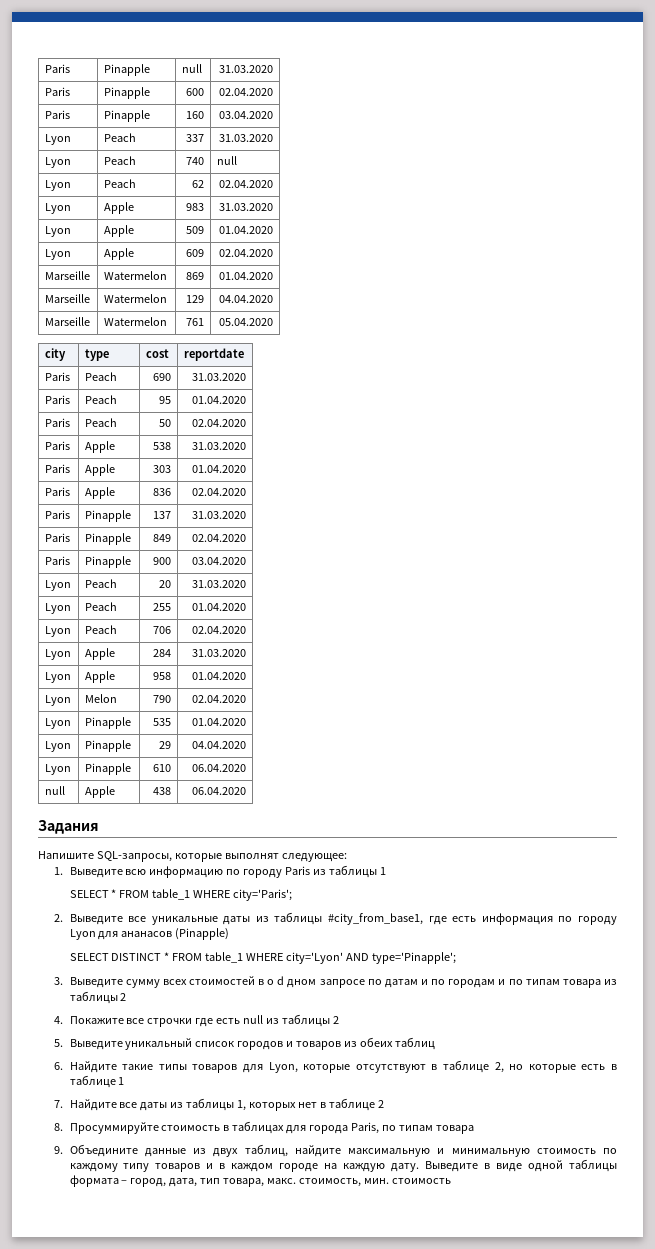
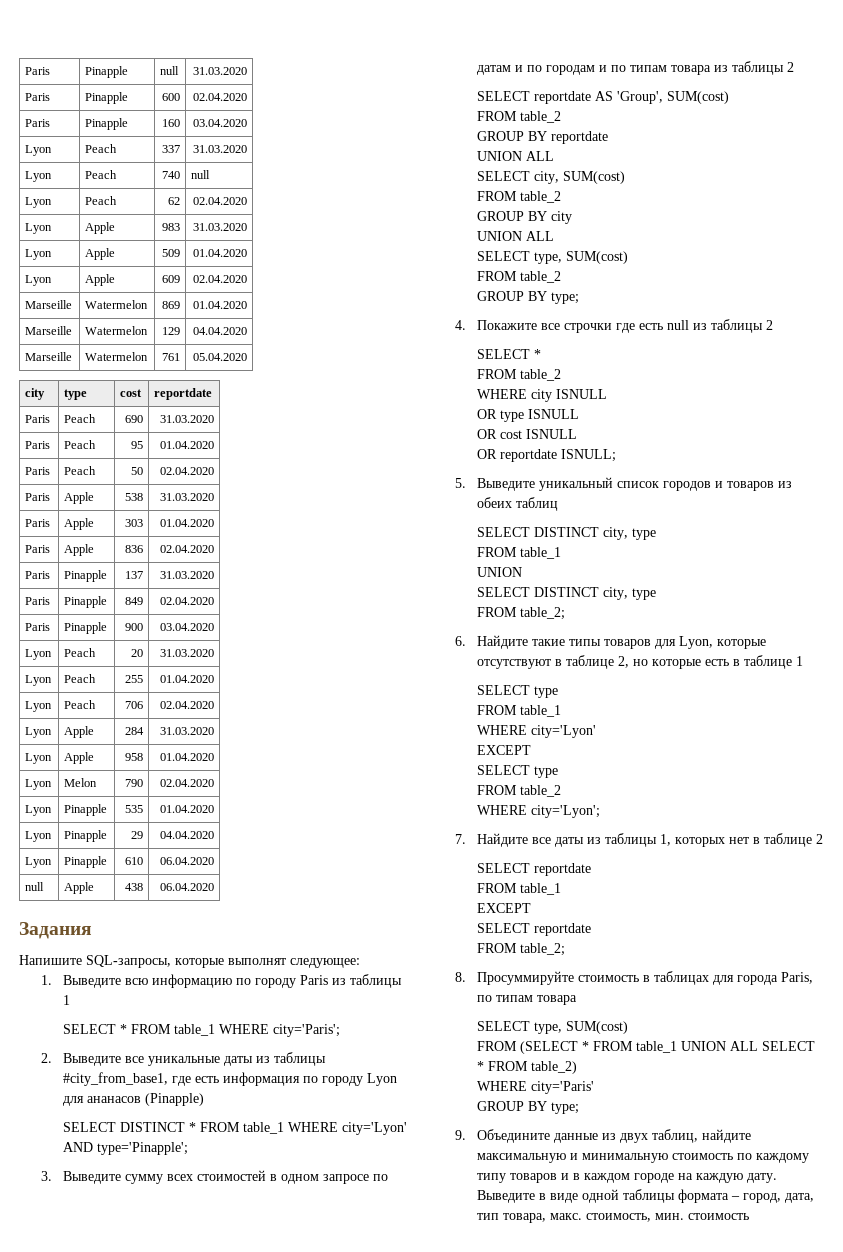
[267,976,317,988] о d дном -> [281,1174,320,1184] одном
(127, 997) none -> [477,91,730,104] [477,111,562,123] [477,131,609,144] [477,151,555,161] [477,171,626,184] [477,191,562,203] [477,211,573,224] [477,231,555,241] [477,251,629,264] [477,271,562,283] [477,291,580,304] // SELECT reportdate AS 'Group', SUM(cost) // FROM table_2 // GROUP BY reportdate // UNION ALL // SELECT city, SUM(cost) // FROM table_2 // GROUP BY city // UNION ALL // SELECT type, SUM(cost) // FROM table_2 // GROUP BY type;
(340, 1020) none -> [477,349,542,359] [477,369,562,381] [477,389,608,402] [477,409,580,422] [477,429,578,439] [477,449,617,462] // SELECT * // FROM table_2 // WHERE city ISNULL // OR type ISNULL // OR cost ISNULL // OR reportdate ISNULL;
(436, 1043) none -> [477,527,657,540] [477,547,562,559] [477,567,523,577] [477,587,657,600] [477,607,566,620] // SELECT DISTINCT city, type // FROM table_1 // UNION // SELECT DISTINCT city, type // FROM table_2;
(125, 1081) none -> [477,685,559,698] [477,705,562,717] [477,725,597,738] [477,745,532,755] [477,765,559,778] [477,785,562,797] [477,805,601,818] // SELECT type // FROM table_1 // WHERE city='Lyon' // EXCEPT // SELECT type // FROM table_2 // WHERE city='Lyon';
(385, 1104) none -> [477,863,592,876] [477,883,562,895] [477,903,532,913] [477,923,592,936] [477,943,566,956] // SELECT reportdate // FROM table_1 // EXCEPT // SELECT reportdate // FROM table_2;
(475, 1129) none -> [477,1021,629,1034] [477,1041,816,1054] [477,1061,578,1074] [477,1081,595,1094] [477,1101,580,1114] // SELECT type, SUM(cost) // FROM (SELECT * FROM table_1 UNION ALL SELECT * FROM table_2) // WHERE city='Paris' // GROUP BY type;

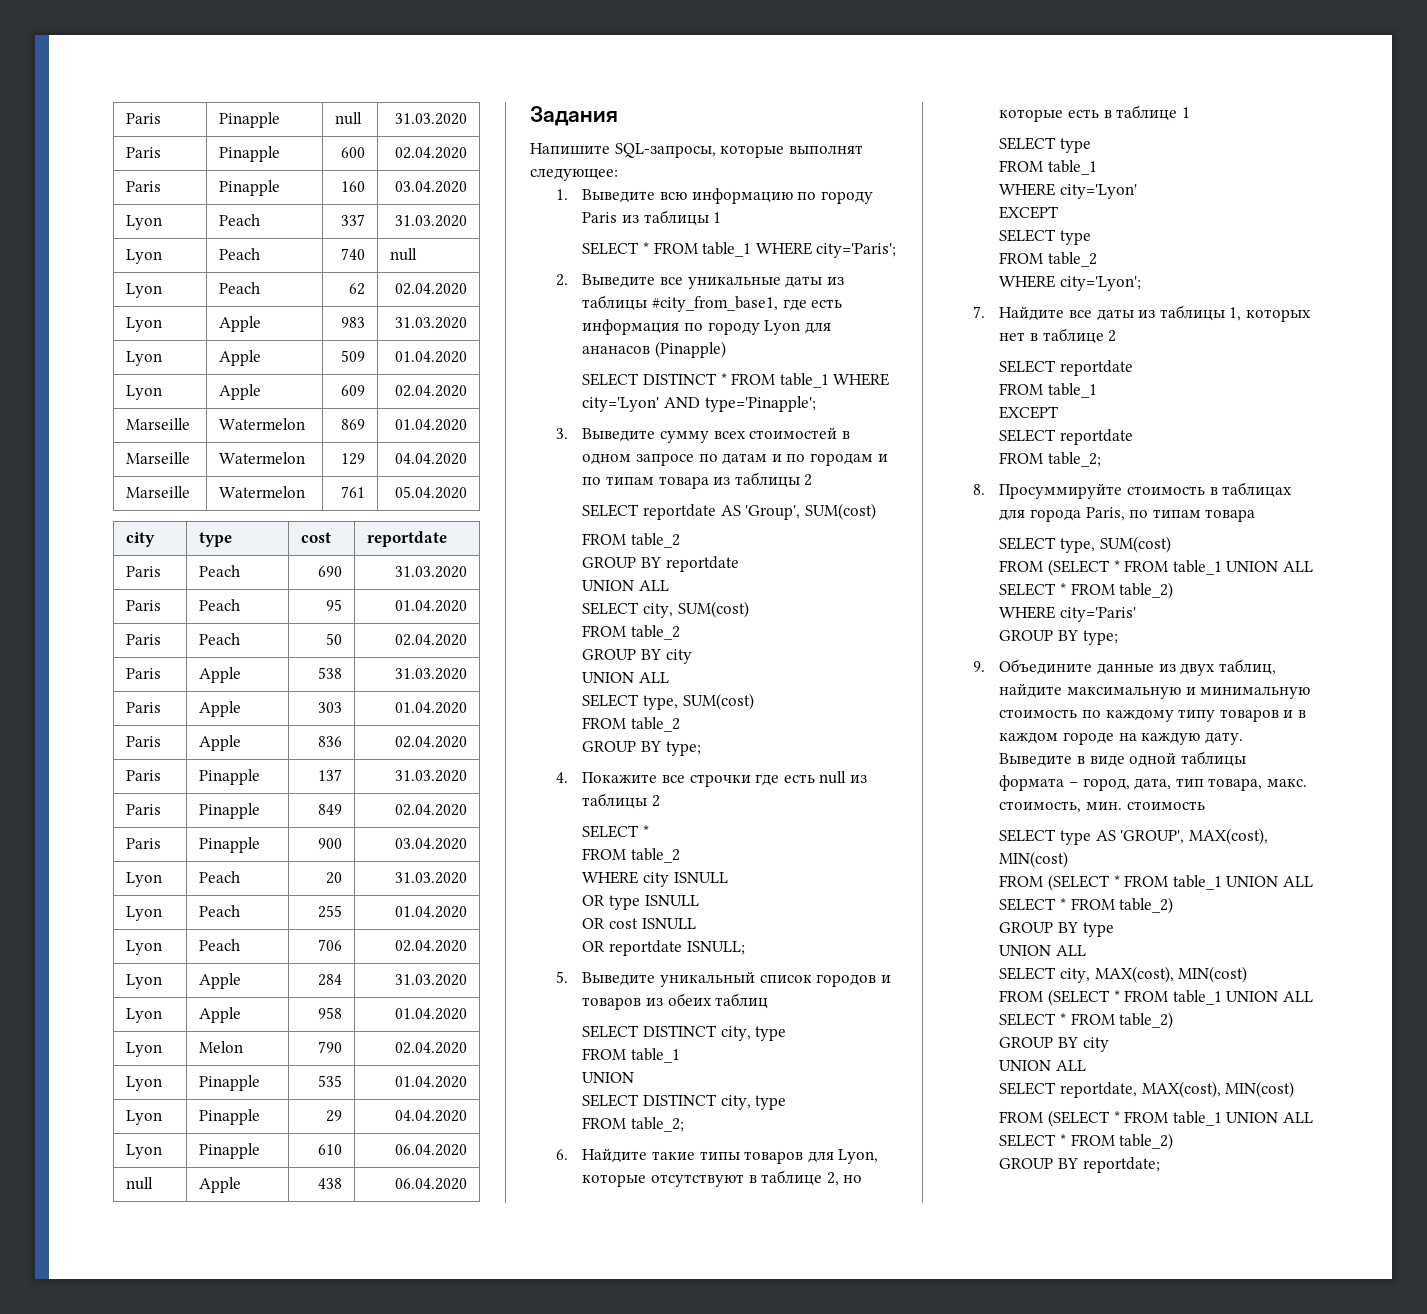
(750, 1216) none -> [999,828,1268,845] [999,851,1069,868] [999,874,1313,891] [999,897,1174,914] [999,922,1114,937] [999,945,1086,956] [999,966,1248,983] [999,989,1313,1006] [999,1012,1174,1029] [999,1037,1109,1052] [999,1060,1086,1071] [999,1081,1295,1098] [999,1110,1313,1127] [999,1133,1174,1150] [999,1157,1160,1173] // SELECT type AS 'GROUP', MAX(cost), MIN(cost) // FROM (SELECT * FROM table_1 UNION ALL SELECT * FROM table_2) // GROUP BY type // UNION ALL // SELECT city, MAX(cost), MIN(cost) // FROM (SELECT * FROM table_1 UNION ALL SELECT * FROM table_2) // GROUP BY city // UNION ALL // SELECT reportdate, MAX(cost), MIN(cost) // FROM (SELECT * FROM table_1 UNION ALL SELECT * FROM table_2) // GROUP BY reportdate;

